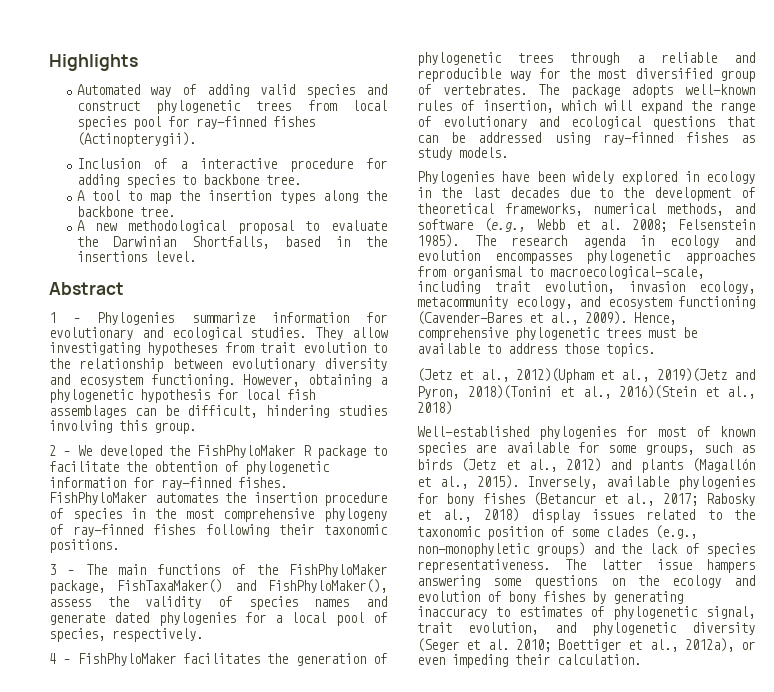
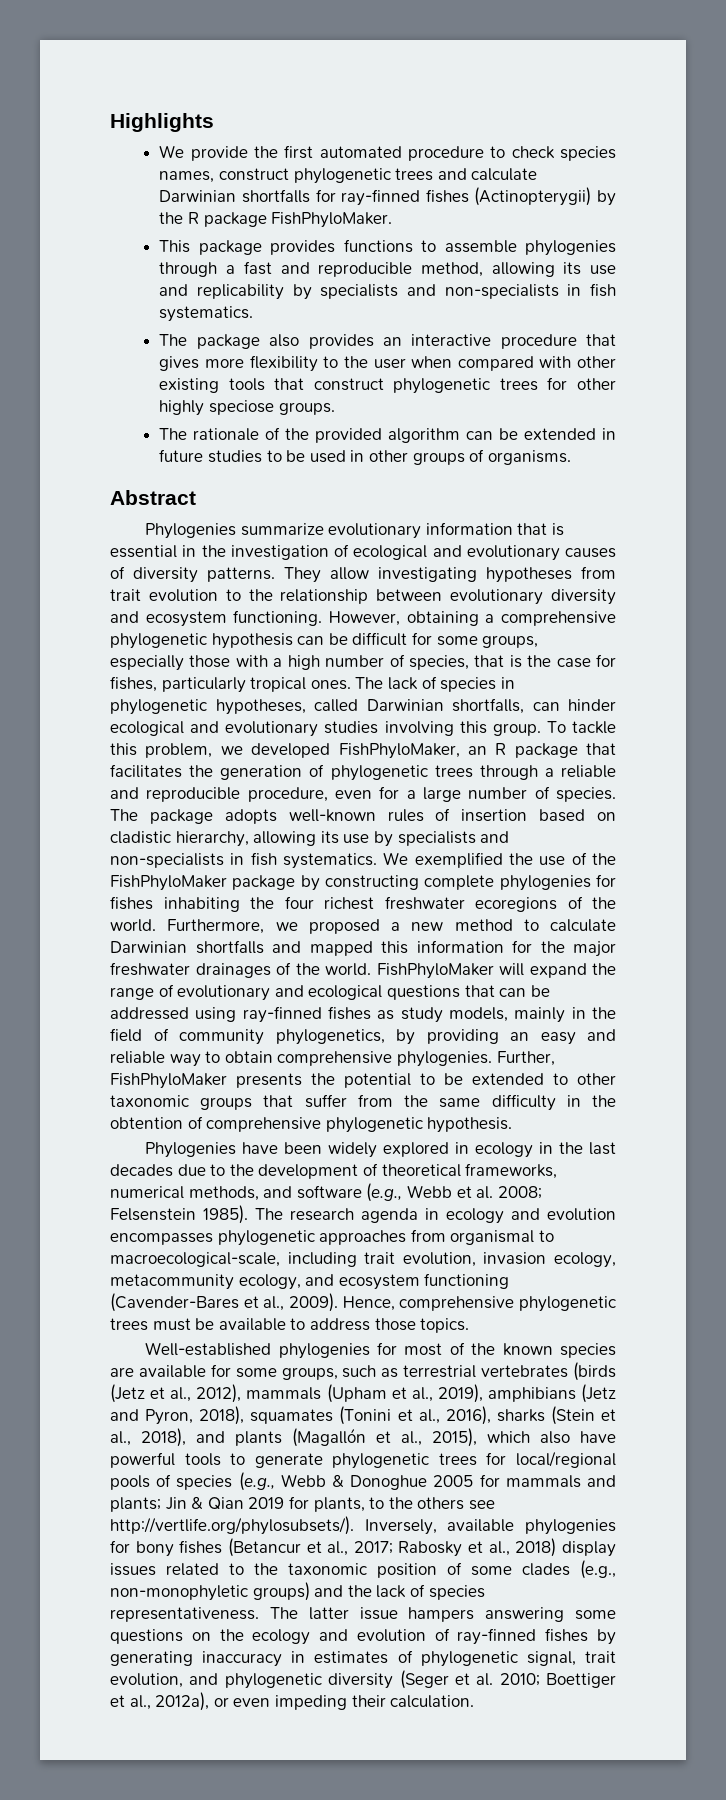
[76,84,387,98] [76,100,387,114] [76,116,315,130] [76,132,196,147] [76,158,387,172] [76,174,301,188] [76,190,387,204] [76,206,175,217] [76,220,388,234] [76,236,387,249] [76,251,196,262] [49,282,124,295] [49,312,387,325] [49,327,307,340] Automated way of adding valid species and construct phylogenetic trees from local species pool for ray-finned fishes (Actinopterygii). // Inclusion of a interactive procedure for adding species to backbone tree. // A tool to map the insertion types along the backbone tree. // A new methodological proposal to evaluate the Darwinian Shortfalls, based in the insertions level. // Abstract // 1 – Phylogenies summarize information for evolutionary and ecological studies. -> [159,145,616,161] [159,168,538,184] [159,187,616,206] [159,212,393,228] [159,239,616,256] [159,261,616,277] [159,283,616,300] [159,306,254,322] [159,334,616,349] [159,355,616,372] [159,377,616,394] [159,400,335,416] [159,427,616,443] [159,449,571,465] [110,490,196,505] [145,522,565,539] [110,544,616,561] [110,566,275,583] We provide the first automated procedure to check species names, construct phylogenetic trees and calculate Darwinian shortfalls for ray-finned fishes (Actinopterygii) by the R package FishPhyloMaker. // This package provides functions to assemble phylogenies through a fast and reproducible method, allowing its use and replicability by specialists and non-specialists in fish systematics. // The package also provides an interactive procedure that gives more flexibility to the user when compared with other existing tools that construct phylogenetic trees for other highly speciose groups. // The rationale of the provided algorithm can be extended in future studies to be used in other groups of organisms. // Abstract // Phylogenies summarize evolutionary information that is essential in the investigation of ecological and evolutionary causes of diversity patterns.
(387, 381) none -> [501,611,616,626] comprehensive
[217,389,315,400] [49,405,388,418] [49,420,196,434] [49,445,387,459] [49,461,330,475] [49,477,287,490] [49,492,387,506] [49,508,387,522] [49,524,388,537] [49,539,119,553] [49,564,387,577] [49,579,387,594] [49,596,387,610] [49,612,387,626] [49,628,203,642] [49,653,176,666] for local fish assemblages can be difficult, hindering studies involving this group. // 2 – We developed the FishPhyloMaker R package to facilitate the obtention of phylogenetic information for ray-finned fishes. FishPhyloMaker automates the insertion procedure of species in the most comprehensive phylogeny of ray-finned fishes following their taxonomic positions. // 3 – The main functions of the FishPhyloMaker package, FishTaxaMaker() and FishPhyloMaker(), assess the validity of species names and generate dated phylogenies for a local pool of species, respectively. // 4 – FishPhyloMaker -> [297,632,539,648] [110,654,616,671] [110,676,515,693] [110,698,616,715] [110,721,616,737] [110,743,616,759] can be difficult for some groups, especially those with a high number of species, that is the case for fishes, particularly tropical ones. The lack of species in phylogenetic hypotheses, called Darwinian shortfalls, can hinder ecological and evolutionary studies involving this group. To tackle this problem, we developed FishPhyloMaker, an R package that
[509,68,755,82] [417,84,527,95] way for the most diversified group of vertebrates. -> [247,786,616,802] procedure, even for a large number of species.
[482,100,596,113] insertion, which -> [461,809,616,822] [110,831,510,847] [110,852,616,869] [110,874,616,891] [110,896,616,912] [110,919,616,934] [110,940,616,957] [110,962,494,979] insertion based on cladistic hierarchy, allowing its use by specialists and non-specialists in fish systematics. We exemplified the use of the FishPhyloMaker package by constructing complete phylogenies for fishes inhabiting the four richest freshwater ecoregions of the world. Furthermore, we proposed a new method to calculate Darwinian shortfalls and mapped this information for the major freshwater drainages of the world. FishPhyloMaker
[459,147,508,158] models. -> [448,1007,616,1023] [110,1028,616,1045] [110,1051,555,1067] [110,1073,616,1089] [110,1094,616,1111] [110,1116,513,1133] models, mainly in the field of community phylogenetics, by providing an easy and reliable way to obtain comprehensive phylogenies. Further, FishPhyloMaker presents the potential to be extended to other taxonomic groups that suffer from the same difficulty in the obtention of comprehensive phylogenetic hypothesis.
[417,368,755,383] [417,385,755,399] [417,401,452,415] // (Jetz et al., 2012)(Upham et al., 2019)(Jetz and Pyron, 2018)(Tonini et al., 2016)(Stein et al., 2018) -> (470, 1325) none
(710, 431) none -> [471,1343,496,1355] the
[417,458,602,472] birds (Jetz et al., 2012) -> [403,1362,617,1381] [110,1384,617,1403] [110,1406,617,1425] [110,1428,186,1447] terrestrial vertebrates (birds (Jetz et al., 2012), mammals (Upham et al., 2019), amphibians (Jetz and Pyron, 2018), squamates (Tonini et al., 2016), sharks (Stein et al., 2018),
[476,475,519,489] 2015). -> [432,1428,616,1447] [110,1451,616,1469] [110,1472,616,1491] [110,1496,495,1512] [110,1516,354,1535] 2015), which also have powerful tools to generate phylogenetic trees for local/regional pools of species (e.g., Webb & Donoghue 2005 for mammals and plants; Jin & Qian 2019 for plants, to the others see http://vertlife.org/phylosubsets/).
[508,591,536,604] bony -> [457,1628,537,1645] ray-finned
[495,607,510,617] to -> [291,1651,306,1663] in

